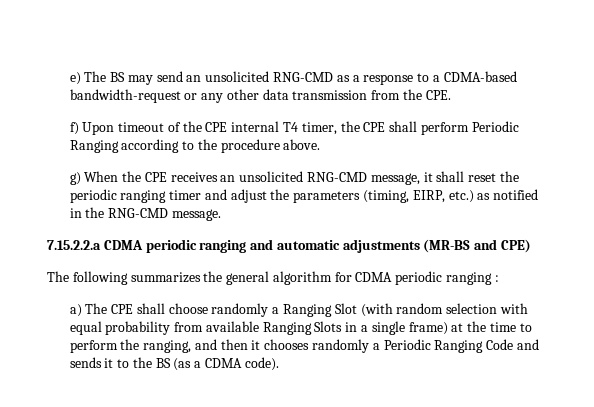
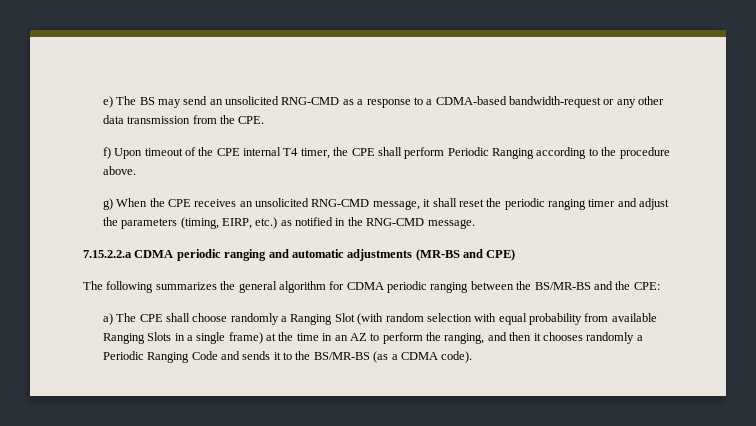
[494,275,499,282] : -> [470,281,660,290] between the BS/MR-BS and the CPE:
(516, 327) none -> [322,333,367,341] in an AZ
[155,358,171,368] BS -> [313,352,370,360] BS/MR-BS

